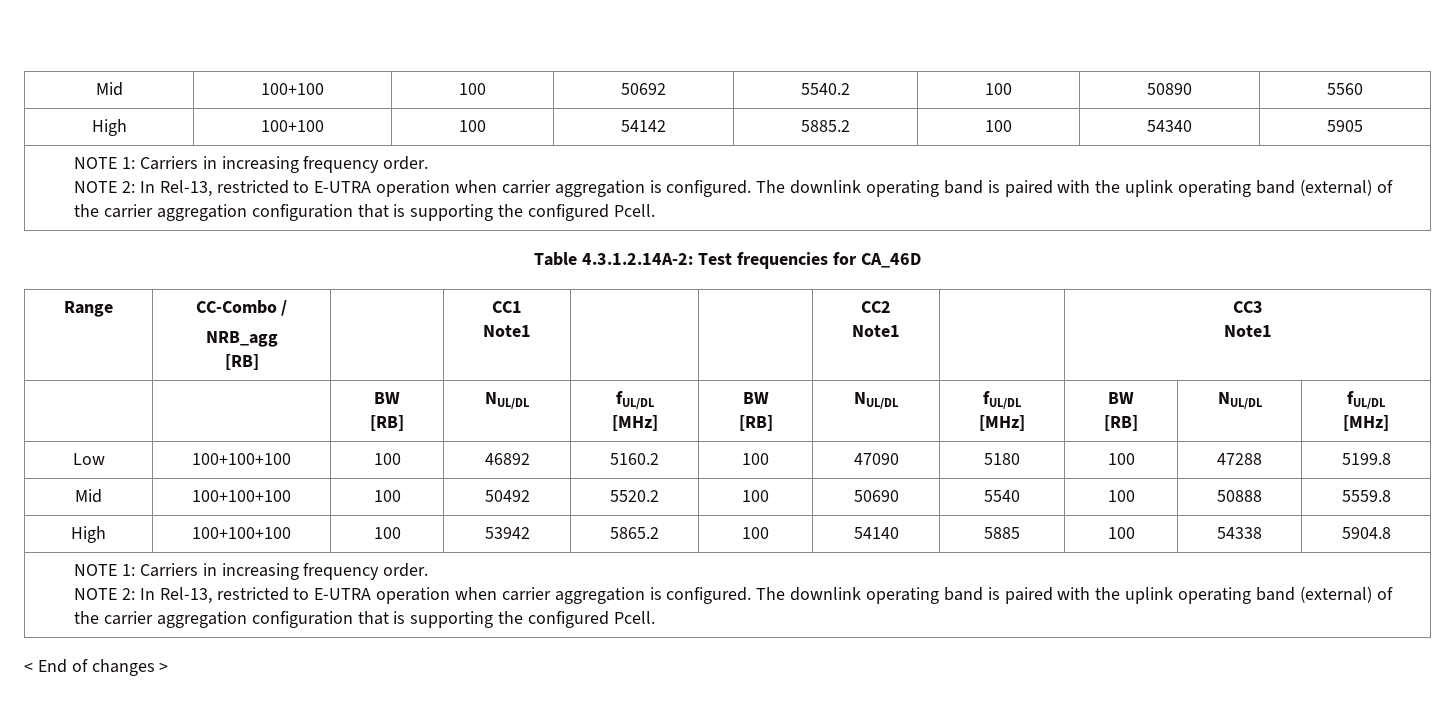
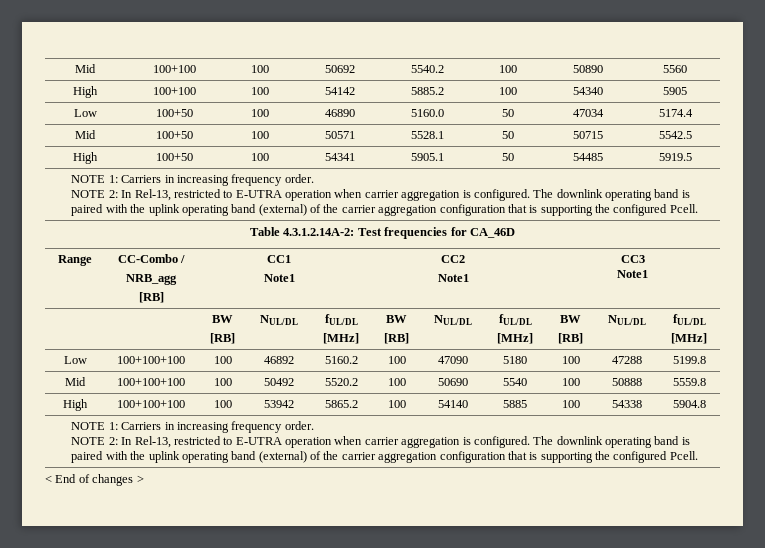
(1363, 126) none -> [73,109,97,117] [155,109,193,117] [251,109,269,117] [324,109,355,117] [410,109,444,117] [502,109,514,117] [572,109,604,117] [658,109,693,117] [75,130,96,139] [155,131,193,139] [251,131,269,139] [324,131,355,139] [410,131,444,139] [502,131,514,139] [572,131,603,139] [658,131,692,139] [73,152,98,164] [155,153,193,161] [251,153,269,161] [324,153,355,161] [410,153,444,161] [502,153,514,161] [572,153,603,161] [658,153,692,161] // Low | 100+50 | 100 | 46890 | 5160.0 | 50 | 47034 | 5174.4 // Mid | 100+50 | 100 | 50571 | 5528.1 | 50 | 50715 | 5542.5 // High | 100+50 | 100 | 54341 | 5905.1 | 50 | 54485 | 5919.5

